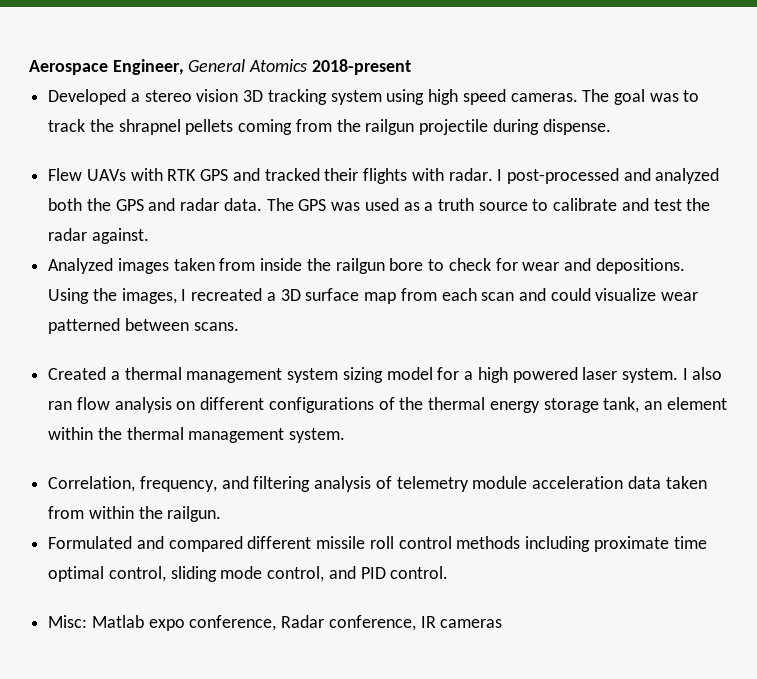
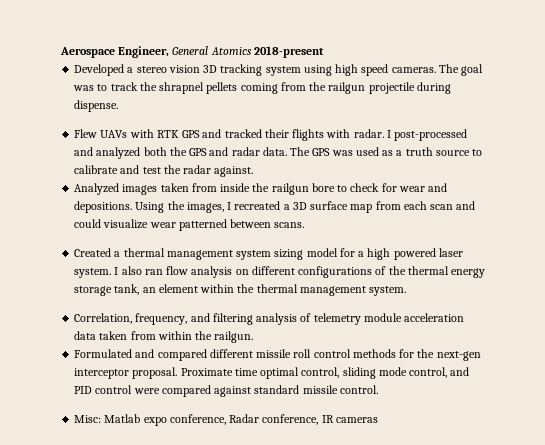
[525,536,669,552] including proximate -> [399,349,481,361] [74,367,233,379] for the next-gen interceptor proposal. Proximate
(386, 573) none -> [95,385,338,397] control were compared against standard missile

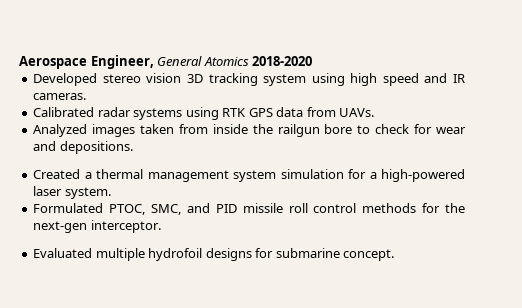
[253,46,324,58] 2018-present -> [252,56,313,66] 2018-2020
[127,67,134,73] a -> (98, 79) none
(389, 70) none -> [424,73,465,83] and IR
[438,64,484,76] [73,82,451,94] [74,100,119,112] [74,129,468,141] [74,147,483,159] [74,165,254,177] The goal was to track the shrapnel pellets coming from the railgun projectile during dispense. // Flew UAVs with RTK GPS and tracked their flights with radar. I post-processed and analyzed both the GPS and radar data. The GPS was used as a truth source to calibrate and test the radar against. -> [33,107,375,120] // Calibrated radar systems using RTK GPS data from UAVs.
[135,201,476,213] [74,219,305,231] Using the images, I recreated a 3D surface map from each scan and could visualize wear patterned between scans. -> (133, 147) none
[274,248,463,260] [74,266,486,278] [74,284,407,296] [74,313,465,325] [74,331,254,343] [74,349,253,361] sizing model for a high powered laser system. I also ran flow analysis on different configurations of the thermal energy storage tank, an element within the thermal management system. // Correlation, frequency, and filtering analysis of telemetry module acceleration data taken from within the railgun. // Formulated and compared different -> [280,169,465,182] [33,186,111,199] [33,203,237,215] simulation for a high-powered laser system. // Formulated PTOC, SMC, and PID
[74,367,470,379] [74,385,378,397] [74,414,378,426] interceptor proposal. Proximate time optimal control, sliding mode control, and PID control were compared against standard missile control. // Misc: Matlab expo conference, Radar conference, IR cameras -> [90,220,161,233] [33,248,395,261] interceptor. // Evaluated multiple hydrofoil designs for submarine concept.

